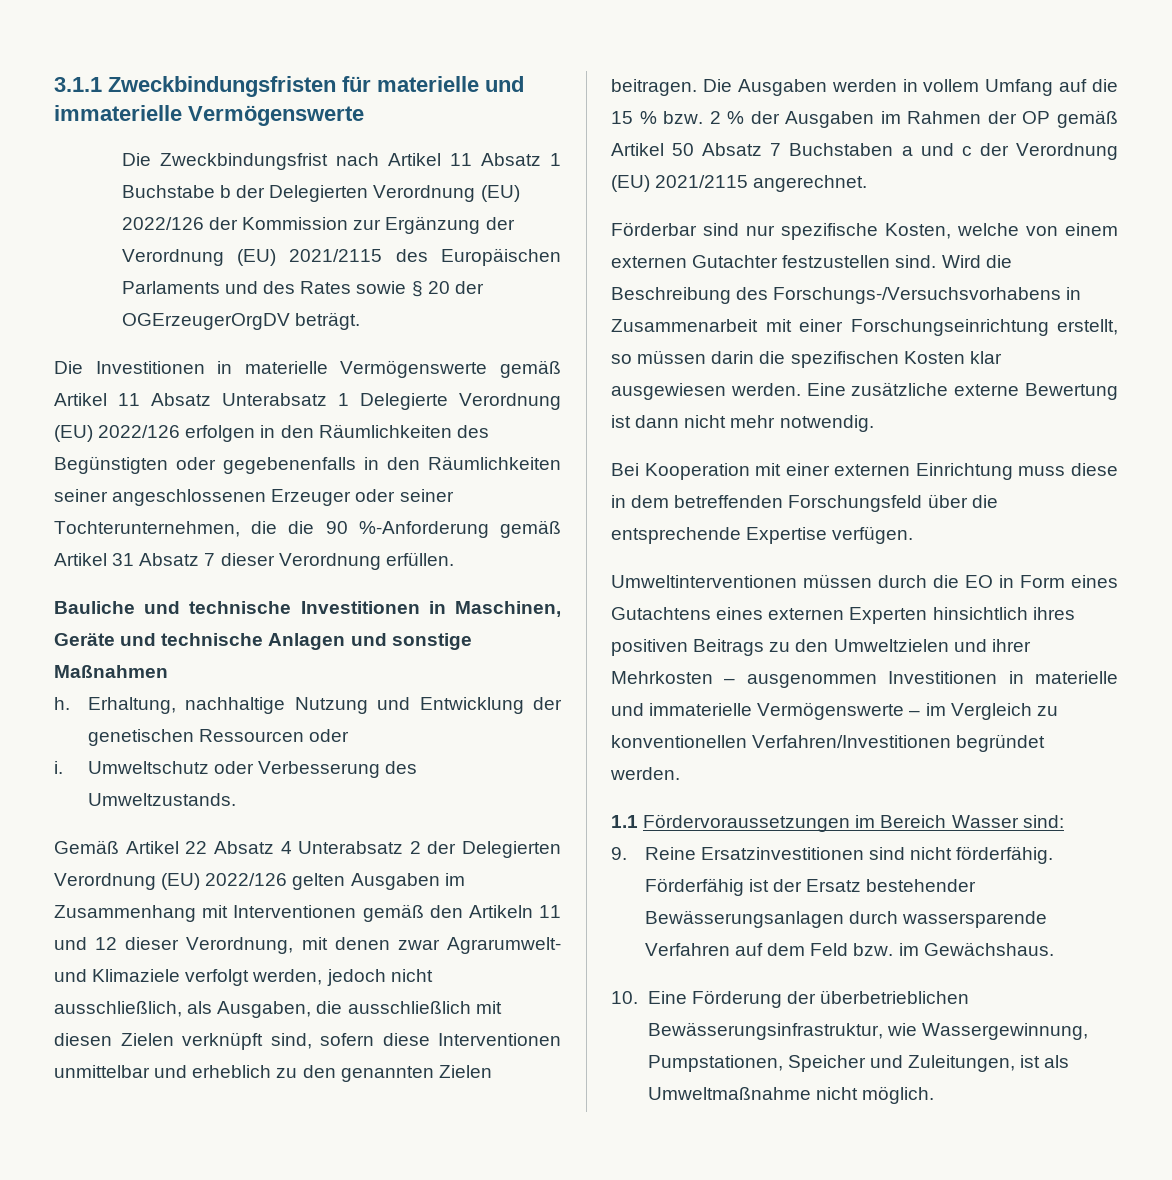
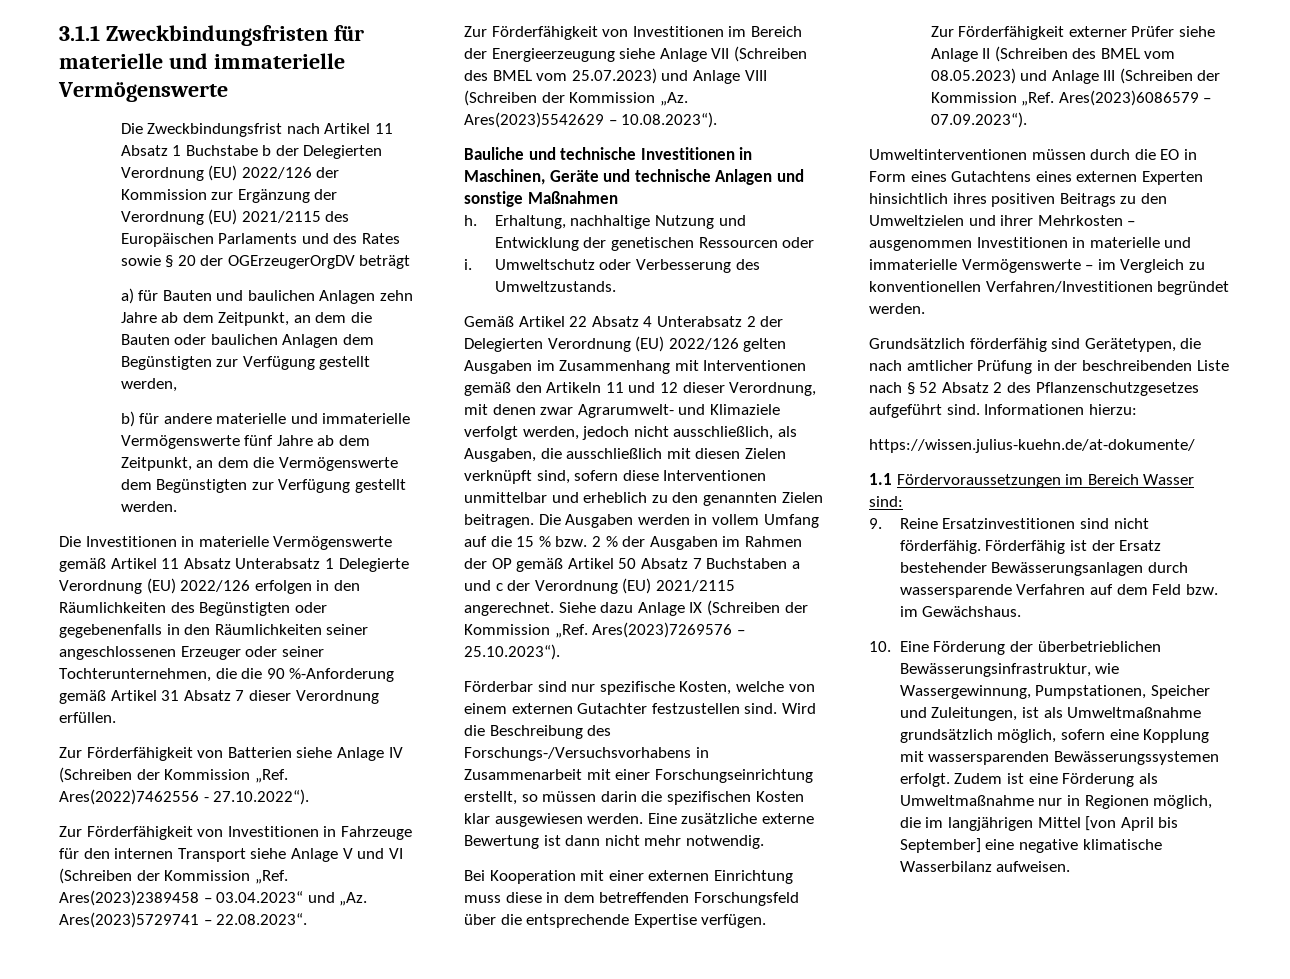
[294,312,360,330] beträgt. -> [359,255,411,269] [120,288,414,304] [120,312,373,326] [120,334,374,348] [120,356,371,370] [120,378,177,392] [120,411,411,427] [120,435,370,449] [120,457,398,471] [120,479,406,493] [120,501,177,512] beträgt // a) für Bauten und baulichen Anlagen zehn Jahre ab dem Zeitpunkt, an dem die Bauten oder baulichen Anlagen dem Begünstigten zur Verfügung gestellt werden, // b) für andere materielle und immaterielle Vermögenswerte fünf Jahre ab dem Zeitpunkt, an dem die Vermögenswerte dem Begünstigten zur Verfügung gestellt werden.
(454, 559) none -> [59,747,403,761] [59,767,288,783] [59,789,310,805] [59,826,412,840] [59,848,403,862] [59,868,288,884] [59,890,368,906] [59,912,308,928] [464,26,802,40] [464,46,807,62] [464,68,767,84] [464,90,688,106] [464,112,718,128] // Zur Förderfähigkeit von Batterien siehe Anlage IV (Schreiben der Kommission „Ref. Ares(2022)7462556 - 27.10.2022“). // Zur Förderfähigkeit von Investitionen in Fahrzeuge für den internen Transport siehe Anlage V und VI (Schreiben der Kommission „Ref. Ares(2023)2389458 – 03.04.2023“ und „Az. Ares(2023)5729741 – 22.08.2023“. // Zur Förderfähigkeit von Investitionen im Bereich der Energieerzeugung siehe Anlage VII (Schreiben des BMEL vom 25.07.2023) und Anlage VIII (Schreiben der Kommission „Az. Ares(2023)5542629 – 10.08.2023“).
(868, 183) none -> [558,600,808,616] [464,622,745,638] [464,644,560,660] Siehe dazu Anlage IX (Schreiben der Kommission „Ref. Ares(2023)7269576 – 25.10.2023“).
(914, 535) none -> [930,26,1215,40] [930,46,1176,62] [930,68,1221,84] [930,90,1212,106] [930,112,1027,128] // Zur Förderfähigkeit externer Prüfer siehe Anlage II (Schreiben des BMEL vom 08.05.2023) und Anlage III (Schreiben der Kommission „Ref. Ares(2023)6086579 – 07.09.2023“).
(680, 773) none -> [869,338,1202,352] [869,360,1229,374] [869,382,1199,396] [869,404,1137,418] [869,439,1195,453] // Grundsätzlich förderfähig sind Gerätetypen, die nach amtlicher Prüfung in der beschreibenden Liste nach § 52 Absatz 2 des Pflanzenschutzgesetzes aufgeführt sind. Informationen hierzu: // https://wissen.julius-kuehn.de/at-dokumente/
[815,1086,934,1104] nicht möglich. -> [899,729,1210,743] [899,751,1219,765] [899,773,1158,787] [899,795,1213,809] [899,816,1179,831] [899,838,1162,853] [899,861,1071,872] grundsätzlich möglich, sofern eine Kopplung mit wassersparenden Bewässerungssystemen erfolgt. Zudem ist eine Förderung als Umweltmaßnahme nur in Regionen möglich, die im langjährigen Mittel [von April bis September] eine negative klimatische Wasserbilanz aufweisen.

